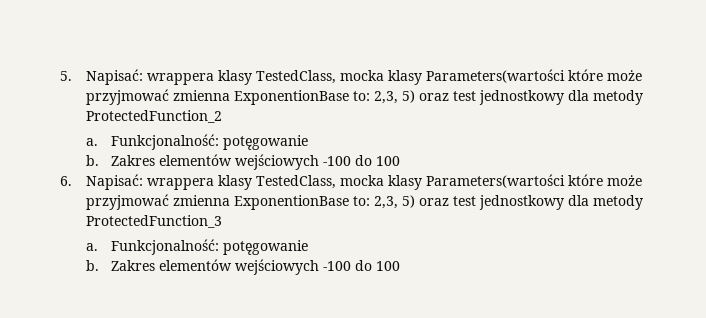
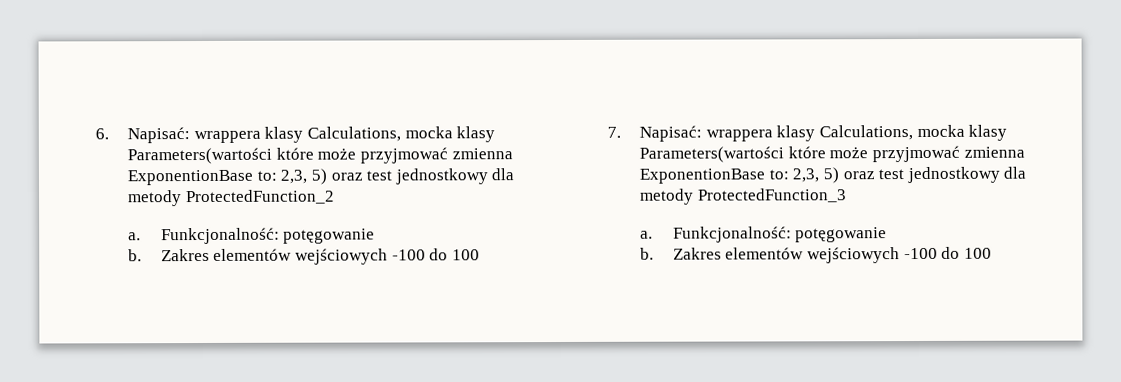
[59,69,336,85] 5. Napisać: wrappera klasy TestedClass, -> [94,126,401,144] 6. Napisać: wrappera klasy Calculations,
[59,174,336,190] 6. Napisać: wrappera klasy TestedClass, -> [606,125,913,142] 7. Napisać: wrappera klasy Calculations,

